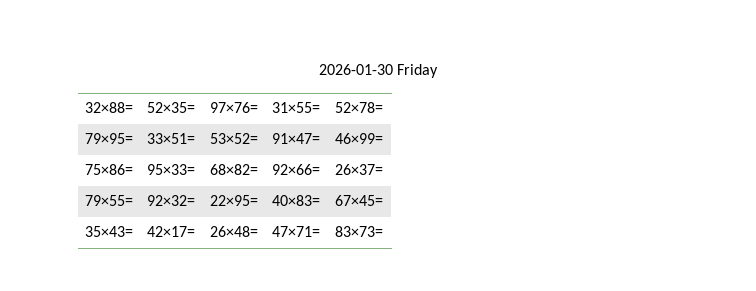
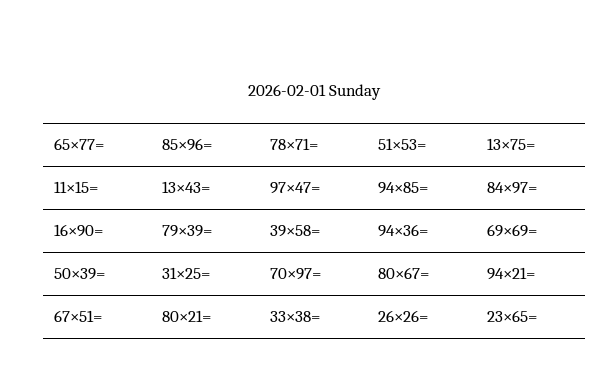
[318,64,439,78] [84,102,133,113] [146,102,195,113] [209,102,258,113] [271,102,320,113] [334,102,383,113] [84,133,133,144] [146,133,195,144] [209,133,258,144] [271,133,320,144] [334,133,383,144] [84,164,133,175] [146,164,195,175] [209,164,258,175] [271,164,320,175] [334,164,383,175] [84,195,133,206] [146,195,195,206] [209,195,258,206] [271,195,320,206] [334,195,383,206] [84,226,133,237] [146,226,195,237] [209,226,258,237] [271,226,320,237] [334,226,383,237] 2026-01-30 Friday // 32×88= | 52×35= | 97×76= | 31×55= | 52×78= // 79×95= | 33×51= | 53×52= | 91×47= | 46×99= // 75×86= | 95×33= | 68×82= | 92×66= | 26×37= // 79×55= | 92×32= | 22×95= | 40×83= | 67×45= // 35×43= | 42×17= | 26×48= | 47×71= | 83×73= -> [247,84,382,100] [53,138,104,150] [161,138,212,151] [269,138,318,150] [377,138,426,150] [486,138,535,150] [53,181,98,193] [161,181,210,193] [269,182,320,194] [377,182,428,194] [486,182,537,194] [53,224,103,237] [161,225,212,237] [269,225,320,237] [377,224,428,237] [486,224,537,237] [53,268,105,280] [161,267,210,279] [269,268,321,280] [377,267,429,279] [486,267,535,280] [53,310,102,322] [161,310,211,322] [269,311,320,322] [377,310,428,322] [486,310,537,322] 2026-02-01 Sunday // 65×77= | 85×96= | 78×71= | 51×53= | 13×75= // 11×15= | 13×43= | 97×47= | 94×85= | 84×97= // 16×90= | 79×39= | 39×58= | 94×36= | 69×69= // 50×39= | 31×25= | 70×97= | 80×67= | 94×21= // 67×51= | 80×21= | 33×38= | 26×26= | 23×65=

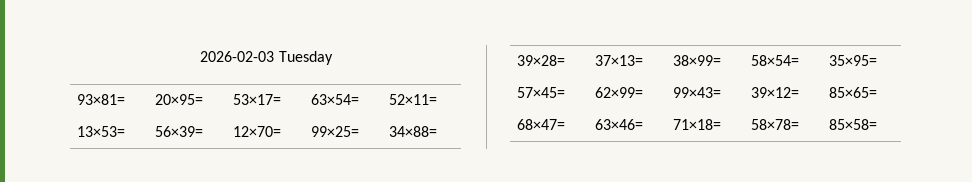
[247,84,382,100] [53,138,104,150] [161,138,212,151] [269,138,318,150] [377,138,426,150] [486,138,535,150] [53,181,98,193] [161,181,210,193] [269,182,320,194] [377,182,428,194] [486,182,537,194] [53,224,103,237] [161,225,212,237] [269,225,320,237] [377,224,428,237] [486,224,537,237] [53,268,105,280] [161,267,210,279] [269,268,321,280] [377,267,429,279] [486,267,535,280] [53,310,102,322] [161,310,211,322] [269,311,320,322] [377,310,428,322] [486,310,537,322] 2026-02-01 Sunday // 65×77= | 85×96= | 78×71= | 51×53= | 13×75= // 11×15= | 13×43= | 97×47= | 94×85= | 84×97= // 16×90= | 79×39= | 39×58= | 94×36= | 69×69= // 50×39= | 31×25= | 70×97= | 80×67= | 94×21= // 67×51= | 80×21= | 33×38= | 26×26= | 23×65= -> [200,51,333,65] [77,94,126,105] [155,94,204,105] [233,94,282,105] [311,94,360,105] [389,94,438,105] [77,126,126,137] [155,126,204,137] [233,126,282,137] [311,126,360,137] [389,126,438,137] [517,55,566,66] [595,55,644,66] [673,55,722,66] [751,55,800,66] [829,55,878,66] [517,87,566,98] [595,87,644,98] [673,87,722,98] [751,87,800,98] [829,87,878,98] [517,119,566,130] [595,119,644,130] [673,119,722,130] [751,119,800,130] [829,119,878,130] 2026-02-03 Tuesday // 93×81= | 20×95= | 53×17= | 63×54= | 52×11= // 13×53= | 56×39= | 12×70= | 99×25= | 34×88= // 39×28= | 37×13= | 38×99= | 58×54= | 35×95= // 57×45= | 62×99= | 99×43= | 39×12= | 85×65= // 68×47= | 63×46= | 71×18= | 58×78= | 85×58=

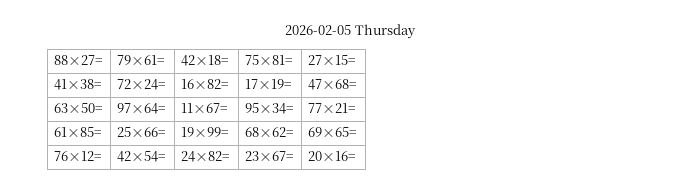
[200,51,333,65] [77,94,126,105] [155,94,204,105] [233,94,282,105] [311,94,360,105] [389,94,438,105] [77,126,126,137] [155,126,204,137] [233,126,282,137] [311,126,360,137] [389,126,438,137] [517,55,566,66] [595,55,644,66] [673,55,722,66] [751,55,800,66] [829,55,878,66] [517,87,566,98] [595,87,644,98] [673,87,722,98] [751,87,800,98] [829,87,878,98] [517,119,566,130] [595,119,644,130] [673,119,722,130] [751,119,800,130] [829,119,878,130] 2026-02-03 Tuesday // 93×81= | 20×95= | 53×17= | 63×54= | 52×11= // 13×53= | 56×39= | 12×70= | 99×25= | 34×88= // 39×28= | 37×13= | 38×99= | 58×54= | 35×95= // 57×45= | 62×99= | 99×43= | 39×12= | 85×65= // 68×47= | 63×46= | 71×18= | 58×78= | 85×58= -> [285,24,416,39] [53,55,103,65] [116,55,165,65] [180,55,229,66] [244,55,293,65] [307,55,356,65] [53,79,102,90] [116,79,166,90] [180,79,229,89] [244,79,292,89] [307,79,357,90] [53,103,103,113] [116,103,166,114] [180,103,228,113] [244,103,294,114] [307,103,356,113] [53,127,102,137] [116,127,166,137] [180,127,229,137] [244,127,294,137] [307,127,357,137] [53,151,102,161] [116,151,166,162] [180,151,230,162] [244,151,294,161] [307,151,356,161] 2026-02-05 Thursday // 88×27= | 79×61= | 42×18= | 75×81= | 27×15= // 41×38= | 72×24= | 16×82= | 17×19= | 47×68= // 63×50= | 97×64= | 11×67= | 95×34= | 77×21= // 61×85= | 25×66= | 19×99= | 68×62= | 69×65= // 76×12= | 42×54= | 24×82= | 23×67= | 20×16=

